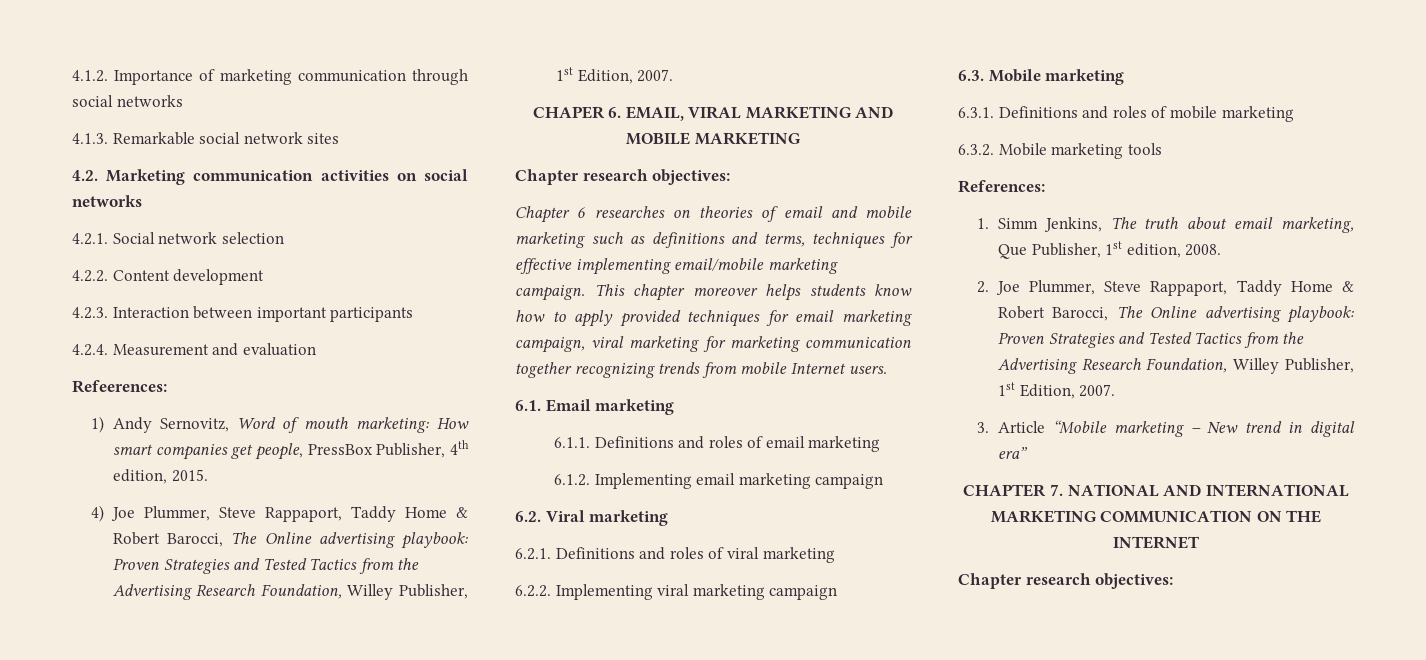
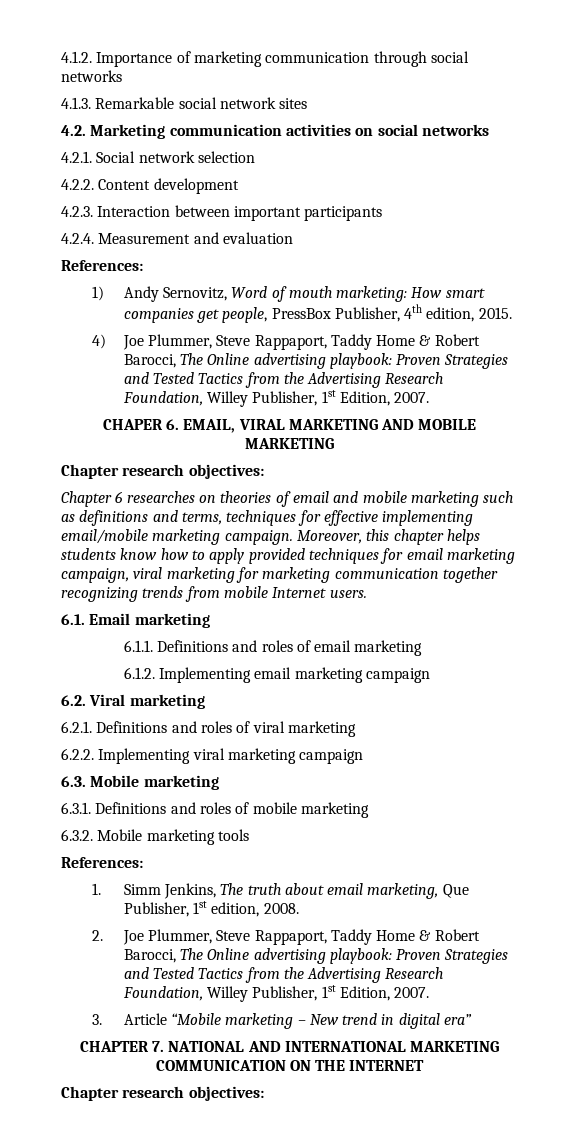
[72,380,167,393] Refeerences: -> [61,260,143,271] References:
[594,284,758,301] This chapter moreover -> [296,529,444,545] Moreover, this chapter

